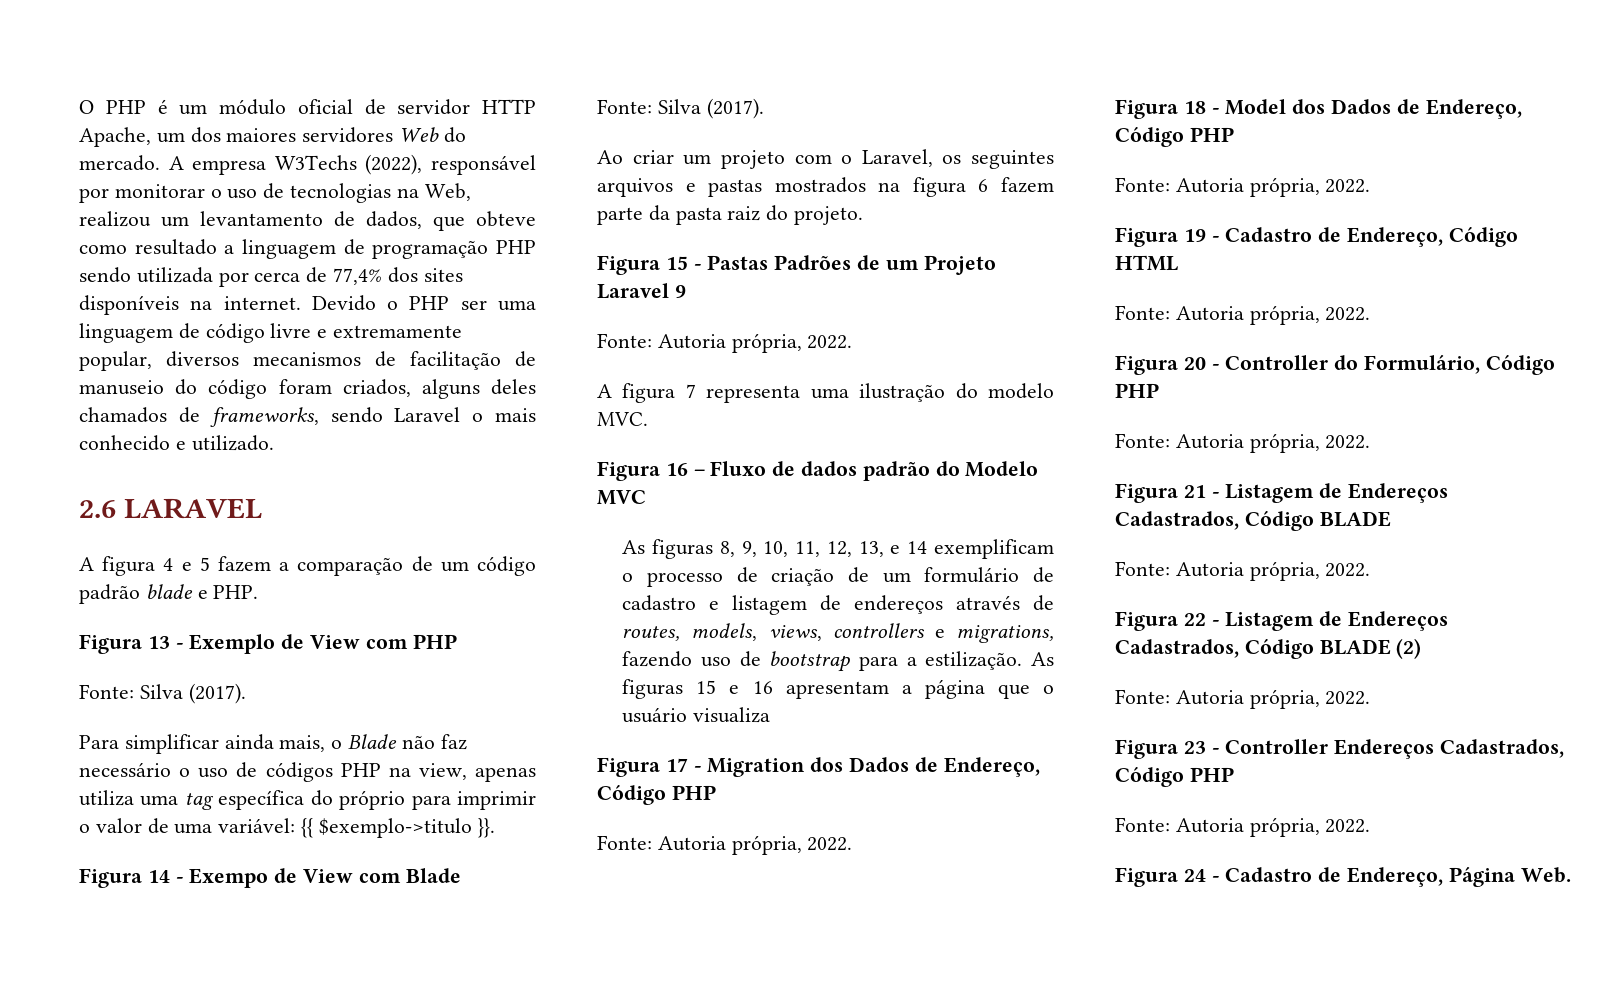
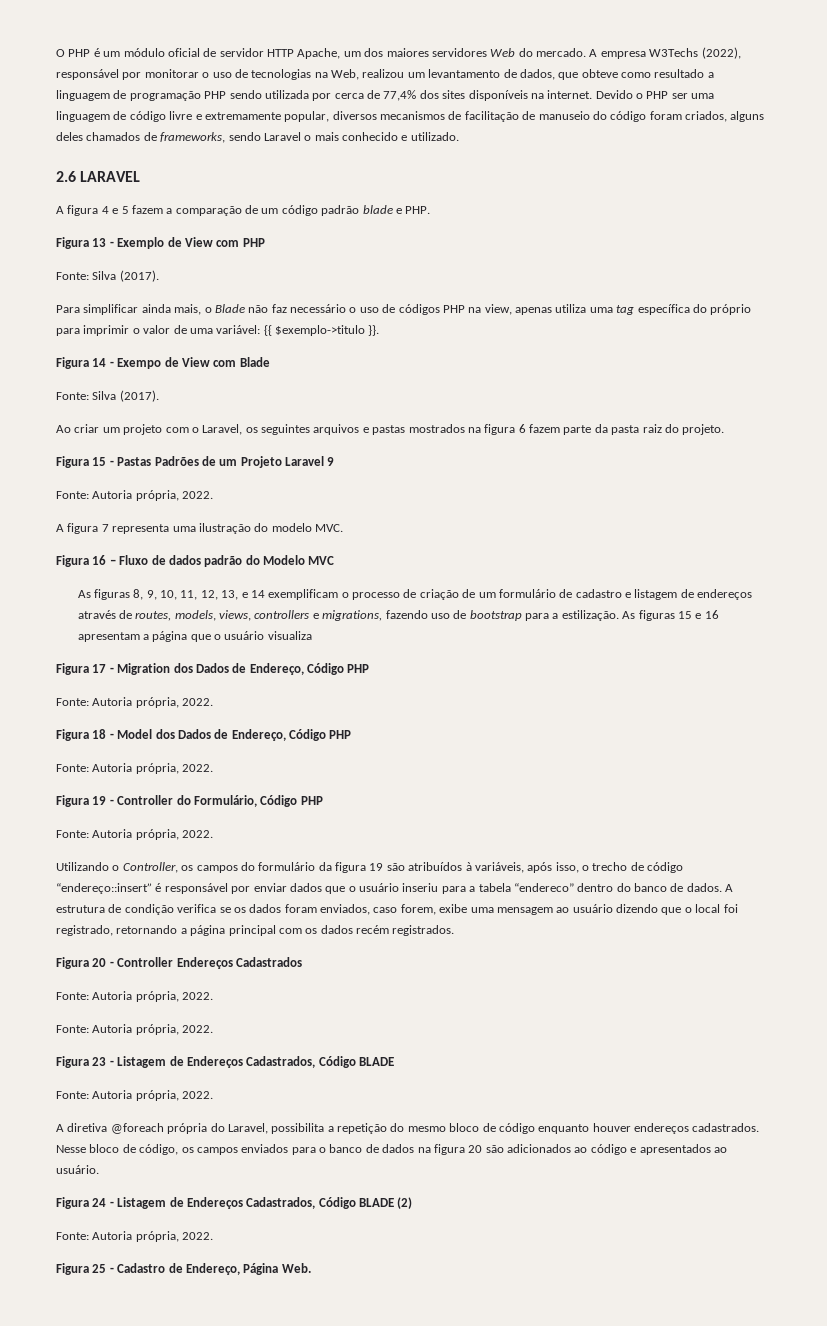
[1225,227,1518,247] [1115,255,1178,271] [1115,305,1371,325] [1115,355,1220,375] Cadastro de Endereço, Código HTML // Fonte: Autoria própria, 2022. // Figura 20 - -> (114, 802) none
[1115,483,1206,503] Figura 21 -> [56,862,684,873] [56,883,734,894] [56,904,738,915] [56,925,455,936] [56,957,302,969] [56,991,214,1002] [56,1024,214,1035] [56,1056,107,1068] Utilizando o Controller, os campos do formulário da figura 19 são atribuídos à variáveis, após isso, o trecho de código “endereço::insert” é responsável por enviar dados que o usuário inseriu para a tabela “endereco” dentro do banco de dados. A estrutura de condição verifica se os dados foram enviados, caso forem, exibe uma mensagem ao usuário dizendo que o local foi registrado, retornando a página principal com os dados recém registrados. // Figura 20 - Controller Endereços Cadastrados // Fonte: Autoria própria, 2022. // Fonte: Autoria própria, 2022. // Figura 23
[1115,611,1206,631] // Figura 22 -> [56,1123,760,1134] [56,1144,727,1155] [56,1165,99,1174] [56,1197,107,1209] // A diretiva @foreach própria do Laravel, possibilita a repetição do mesmo bloco de código enquanto houver endereços cadastrados. Nesse bloco de código, os campos enviados para o banco de dados na figura 20 são adicionados ao código e apresentados ao usuário. // Figura 24
[1183,739,1565,759] [1115,767,1234,787] [1115,817,1371,837] [1115,867,1206,887] 23 - Controller Endereços Cadastrados, Código PHP // Fonte: Autoria própria, 2022. // Figura 24 -> [92,1264,107,1273] 25

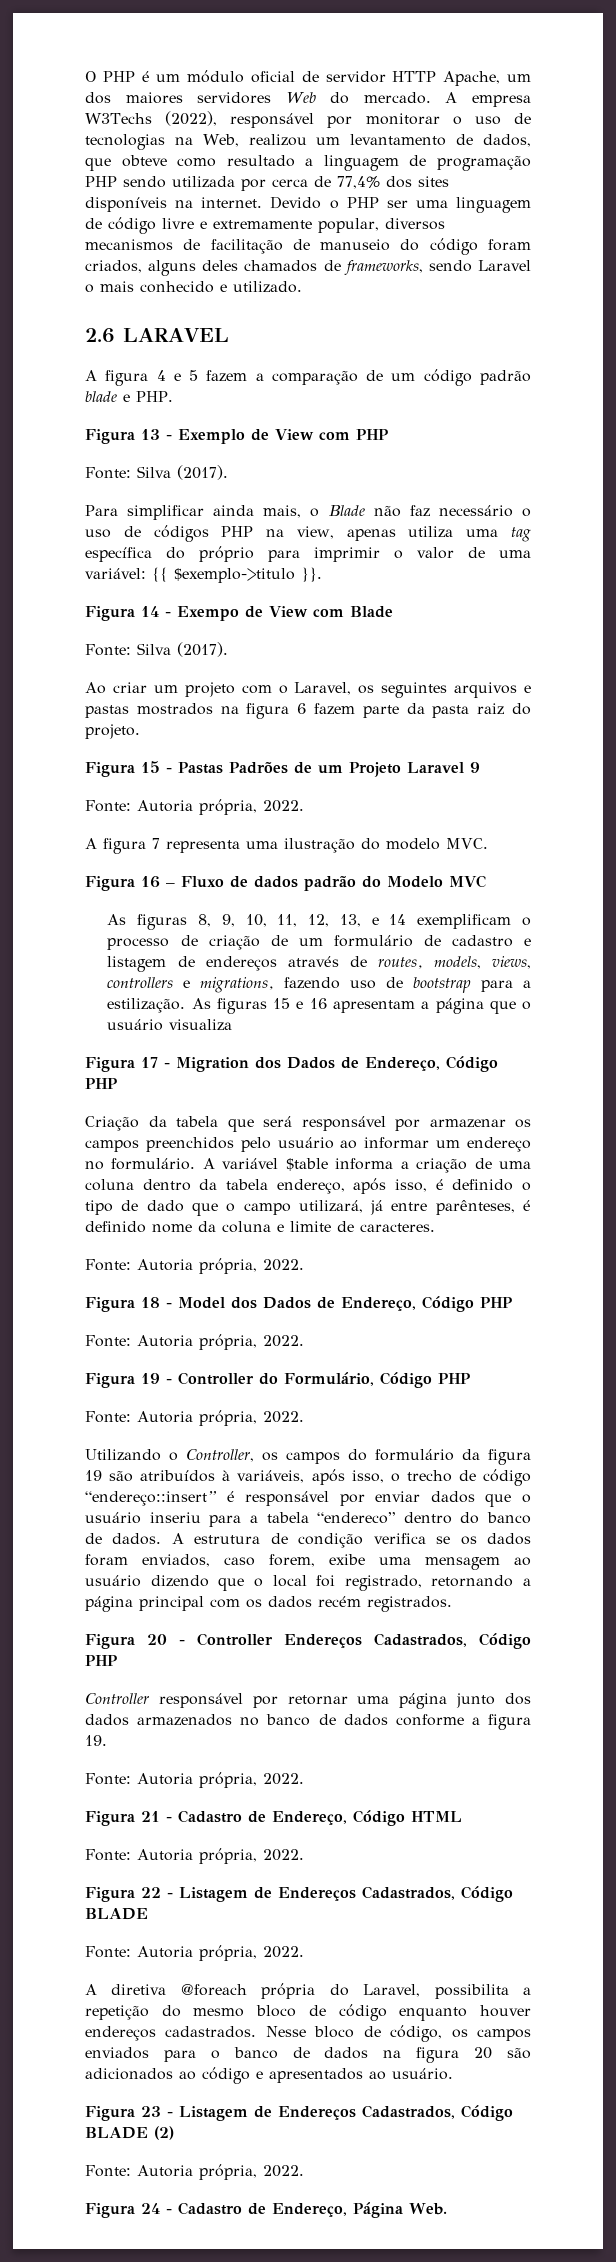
(370, 668) none -> [85,1116,531,1132] [85,1137,531,1152] [85,1158,532,1173] [85,1178,531,1194] [85,1200,531,1216] [85,1221,435,1233] // Criação da tabela que será responsável por armazenar os campos preenchidos pelo usuário ao informar um endereço no formulário. A variável $table informa a criação de uma coluna dentro da tabela endereço, após isso, é definido o tipo de dado que o campo utilizará, já entre parênteses, é definido nome da coluna e limite de caracteres.
[235,957,302,967] [56,991,214,1002] [56,1024,214,1035] [56,1056,107,1068] Cadastrados // Fonte: Autoria própria, 2022. // Fonte: Autoria própria, 2022. // Figura 23 -> [374,1633,531,1649] [85,1655,117,1666] [85,1693,531,1709] [85,1714,531,1730] [85,1735,107,1746] [85,1772,304,1788] [85,1810,462,1826] [85,1848,304,1864] [85,1887,161,1902] Cadastrados, Código PHP // Controller responsável por retornar uma página junto dos dados armazenados no banco de dados conforme a figura 19. // Fonte: Autoria própria, 2022. // Figura 21 - Cadastro de Endereço, Código HTML // Fonte: Autoria própria, 2022. // Figura 22
[92,1198,107,1207] 24 -> [141,2106,161,2117] 23
[92,1264,107,1273] 25 -> [141,2203,160,2214] 24

